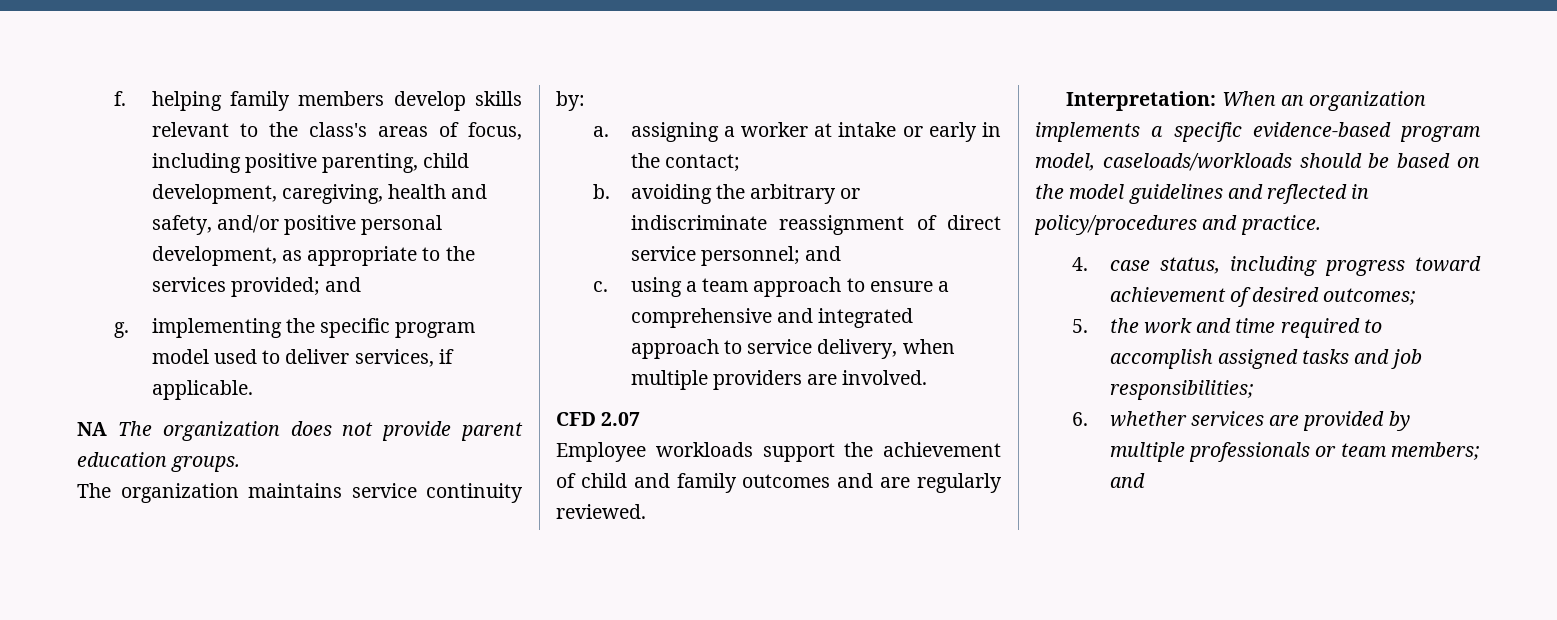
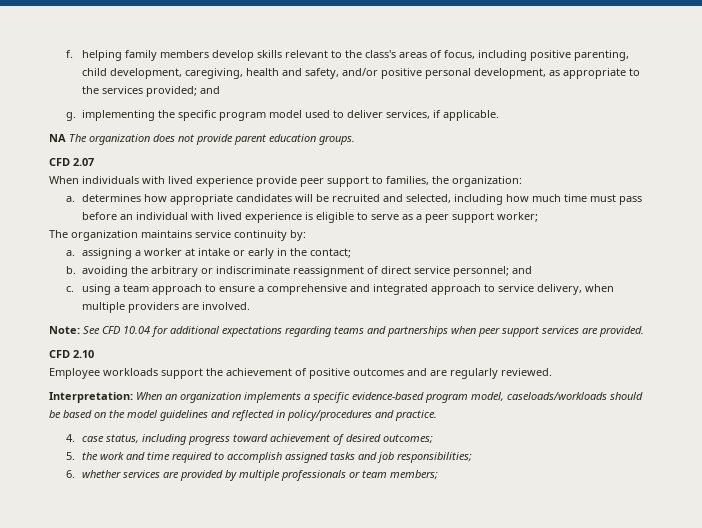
(241, 464) none -> [49,158,94,166] [49,176,522,187] [65,194,643,205] [82,212,539,223] // CFD 2.07 // When individuals with lived experience provide peer support to families, the organization: // a. determines how appropriate candidates will be recruited and selected, including how much time must pass before an individual with lived experience is eligible to serve as a peer support worker;
[556,412,641,426] CFD 2.07 -> [49,326,644,337] [49,350,94,358] Note: See CFD 10.04 for additional expectations regarding teams and partnerships when peer support services are provided. // CFD 2.10
[580,473,737,493] child and family -> [309,368,350,379] positive
[1109,473,1145,488] and -> (439, 475) none

